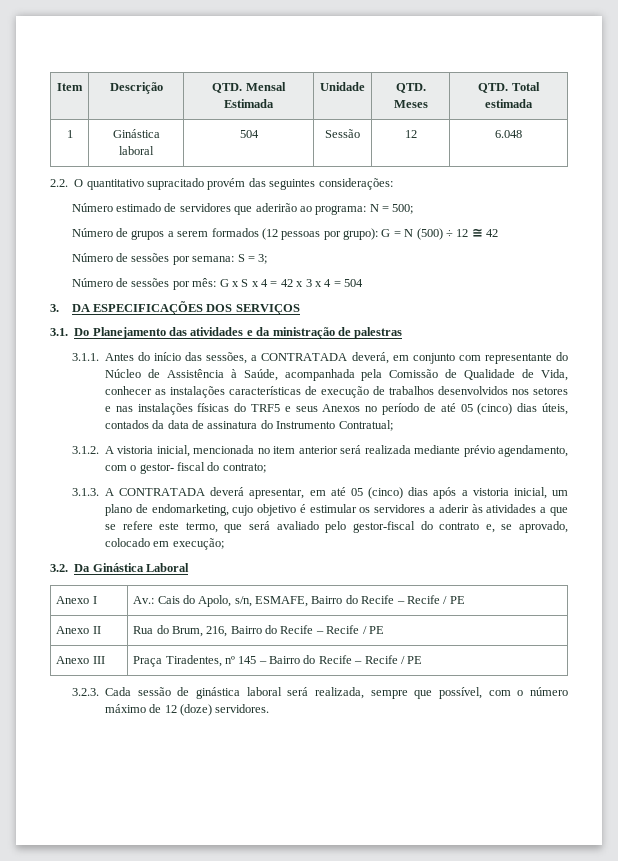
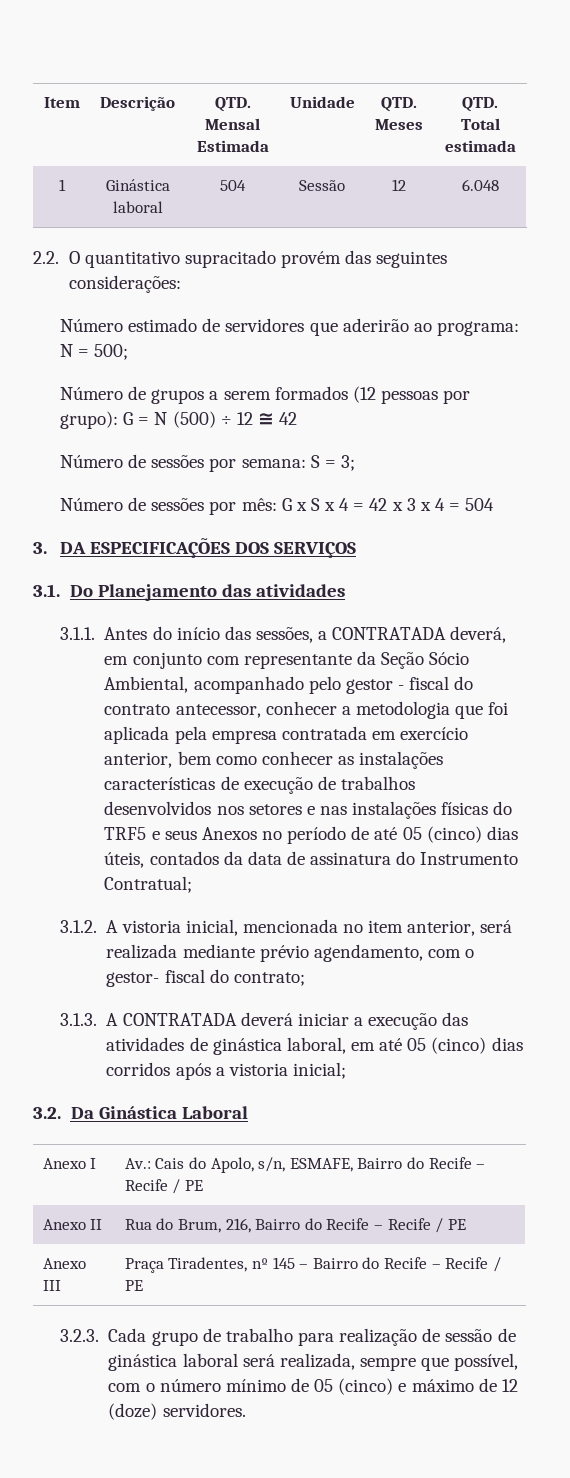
[246,327,403,339] e da ministração de palestras -> (345, 590) none
[555,352,568,361] [104,369,568,381] do Núcleo de Assistência à Saúde, acompanhada pela Comissão de Qualidade de Vida, -> [357,651,470,669] [104,676,474,694] [104,701,509,719] [104,726,469,744] [104,751,257,768] da Seção Sócio Ambiental, acompanhado pelo gestor - fiscal do contrato antecessor, conhecer a metodologia que foi aplicada pela empresa contratada em exercício anterior, bem como
[298,446,338,454] anterior -> [407,920,476,936] anterior,
[249,488,305,499] apresentar, -> [297,1012,469,1030] [106,1037,346,1055] iniciar a execução das atividades de ginástica laboral,
(429, 491) none -> [106,1062,171,1076] corridos
[513,487,568,499] [104,504,569,516] [104,521,569,533] [104,538,224,550] inicial, um plano de endomarketing, cujo objetivo é estimular os servidores a aderir às atividades a que se refere este termo, que será avaliado pelo gestor-fiscal do contrato e, se aprovado, colocado em execução; -> [293,1062,347,1079] inicial;
(131, 691) none -> [151,1328,441,1346] grupo de trabalho para realização de
(569, 691) none -> [225,1378,407,1395] mínimo de 05 (cinco) e

